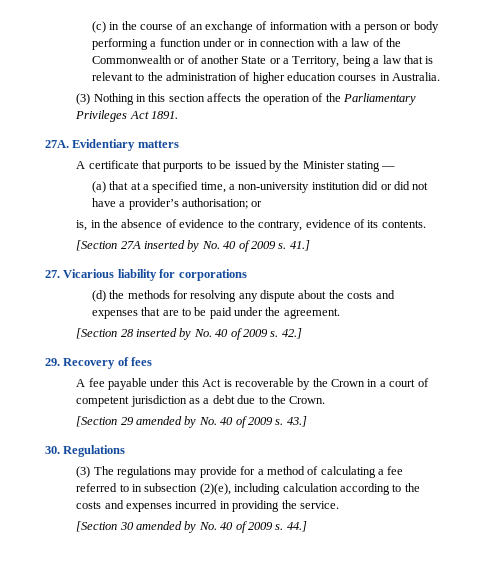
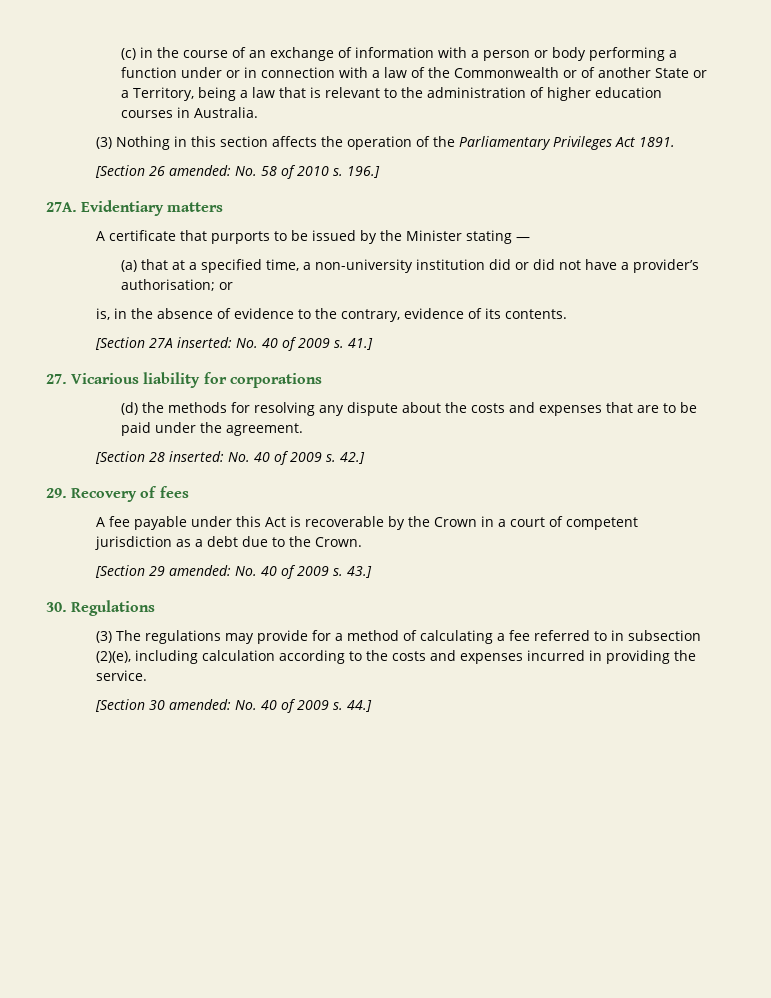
(178, 115) none -> [95,165,381,179] // [Section 26 amended: No. 58 of 2010 s. 196.]
[143,240,200,252] inserted by -> [177,337,233,348] inserted:
[135,328,192,340] inserted by -> [169,451,225,462] inserted:
[135,416,197,428] amended by -> [169,565,232,576] amended:
[135,521,197,533] amended by -> [169,699,232,710] amended:

